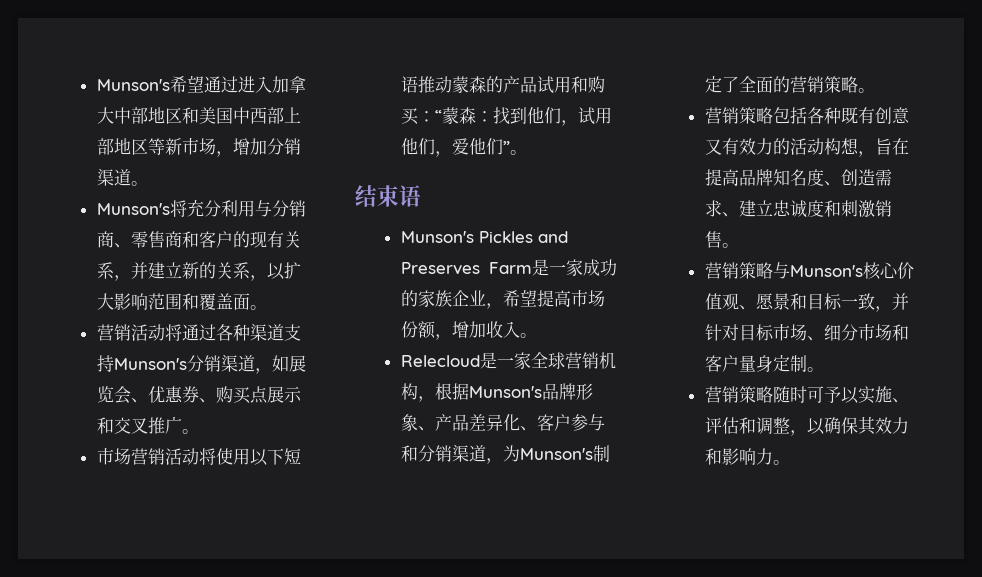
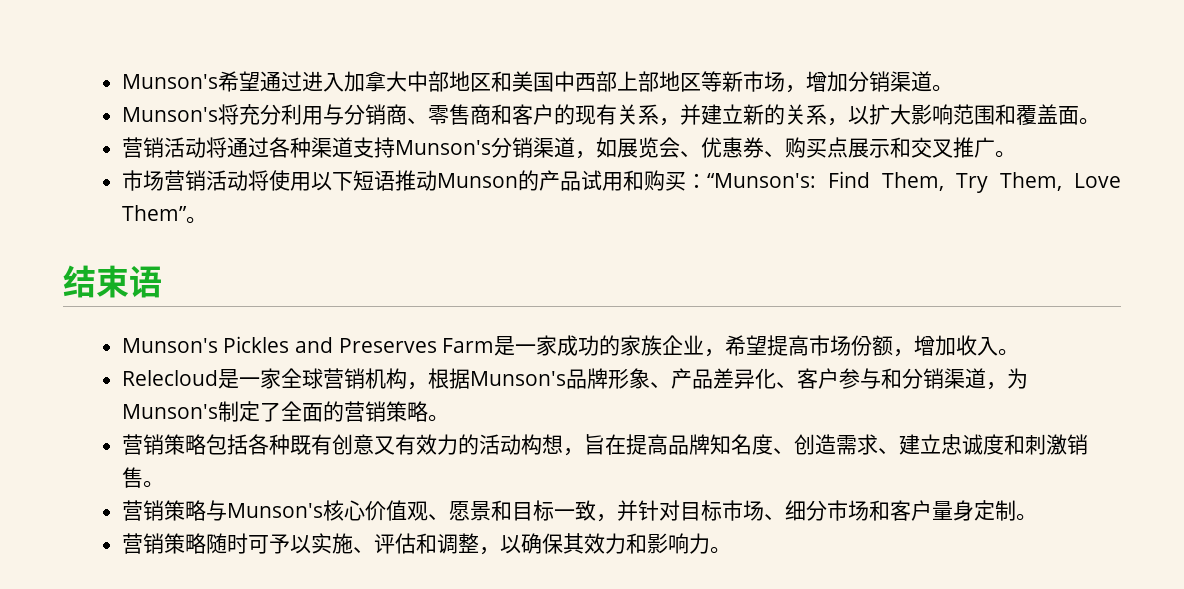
[451,76,486,93] 蒙森 -> [436,173,518,188] Munson
[434,107,612,126] [400,138,510,157] “蒙森：找到他们，试用他们，爱他们” -> [706,171,1121,193] [121,205,187,221] “Munson's: Find Them, Try Them, Love Them”

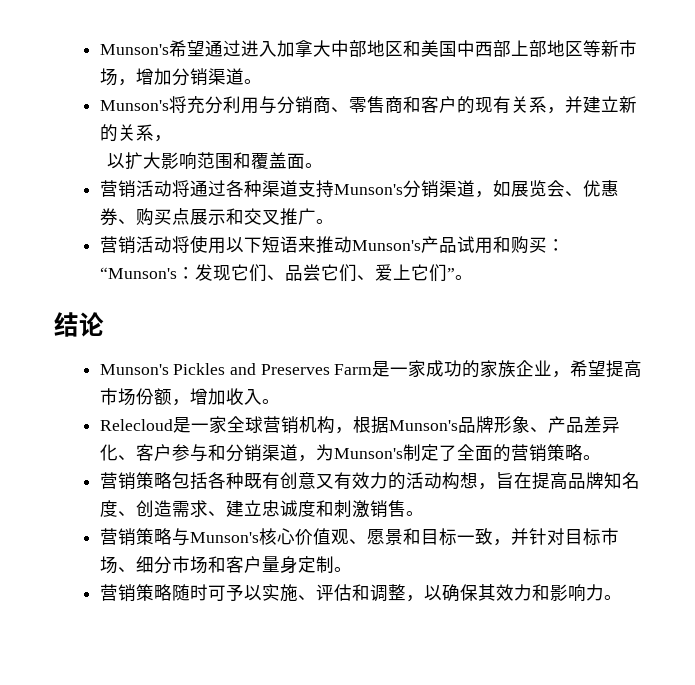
(848, 122) none -> (172, 138) //
[121,170,164,191] 市场 -> (334, 221) none
[394,170,539,191] 推动Munson的 -> [297,236,421,254] 来推动Munson's
[706,171,1121,193] [121,205,187,221] “Munson's: Find Them, Try Them, Love Them” -> [99,264,455,282] “Munson's：发现它们、品尝它们、爱上它们”
[96,265,162,298] 束语 -> [79,312,104,337] 论

